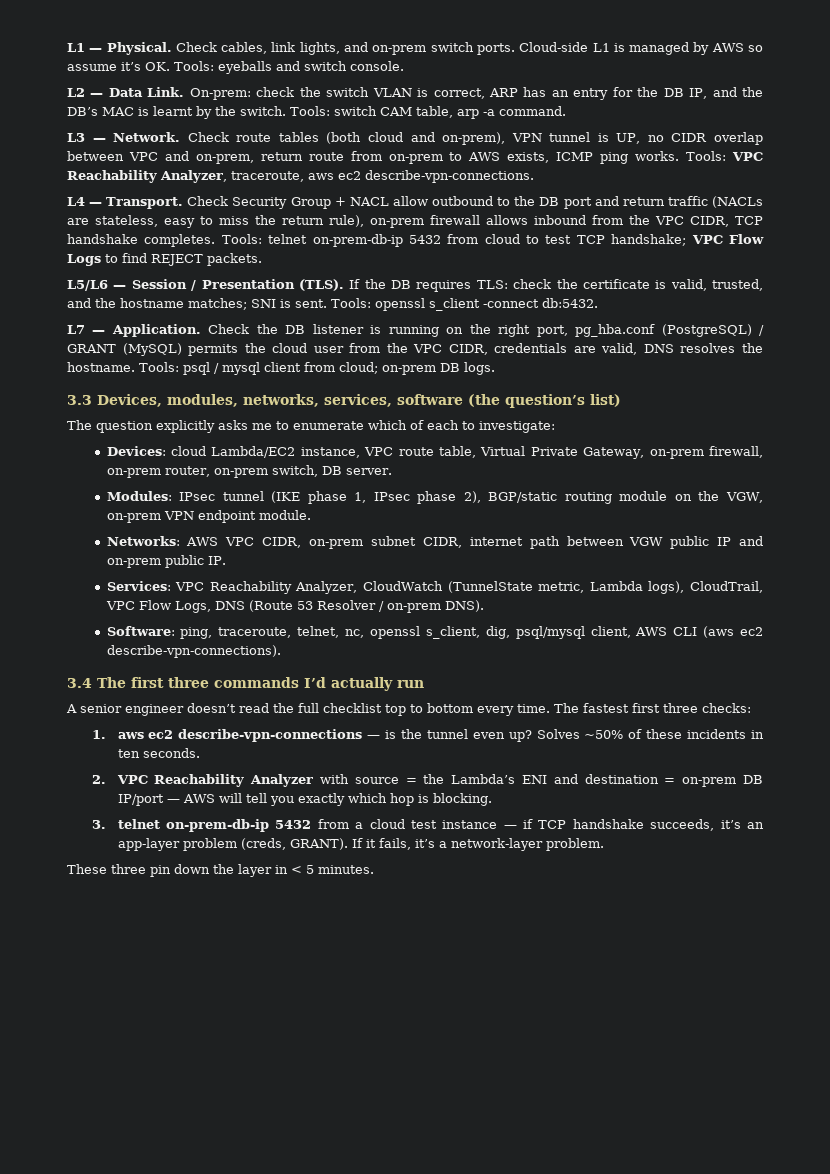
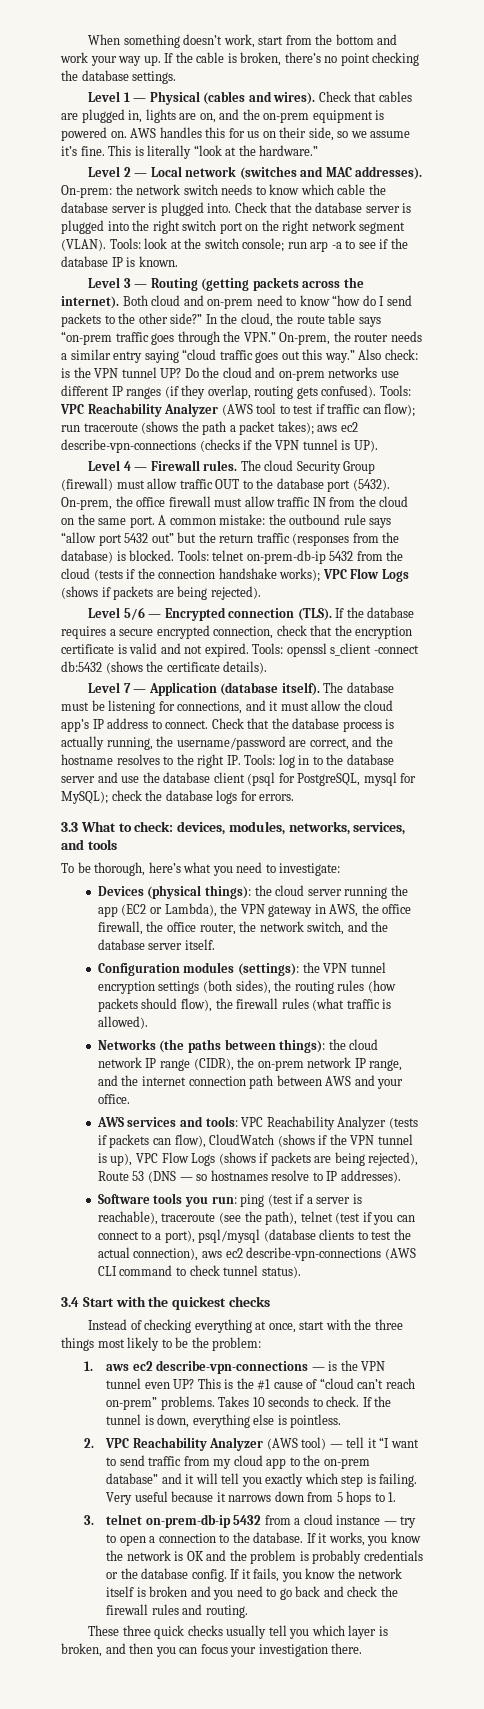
[67,42,763,55] [67,61,404,74] [67,87,763,100] [67,106,566,119] [67,132,763,145] [67,151,764,164] [67,170,534,183] [67,196,764,209] [67,215,763,228] [67,234,216,247] L1 — Physical. Check cables, link lights, and on-prem switch ports. Cloud-side L1 is managed by AWS so assume it’s OK. Tools: eyeballs and switch console. // L2 — Data Link. On-prem: check the switch VLAN is correct, ARP has an entry for the DB IP, and the DB’s MAC is learnt by the switch. Tools: switch CAM table, arp -a command. // L3 — Network. Check route tables (both cloud and on-prem), VPN tunnel is UP, no CIDR overlap between VPC and on-prem, return route from on-prem to AWS exists, ICMP ping works. Tools: VPC Reachability Analyzer, traceroute, aws ec2 describe-vpn-connections. // L4 — Transport. Check Security Group + NACL allow outbound to the DB port and return traffic (NACLs are stateless, easy to miss the return rule), on-prem firewall allows inbound from the VPC CIDR, TCP handshake completes. -> [88,34,398,48] [60,52,420,66] [61,70,177,84] [88,91,412,105] [61,109,385,123] [61,127,411,141] [61,145,319,159] [88,166,423,180] [61,184,386,198] [61,202,412,216] [61,220,406,234] [61,238,408,252] [61,256,178,267] [88,277,364,291] [61,295,412,309] [61,313,381,327] [61,331,422,345] [61,349,418,363] [61,367,399,381] [61,385,411,399] [60,403,416,417] [61,421,358,435] [61,439,378,453] [88,460,376,474] [61,478,390,492] [61,496,409,510] [61,514,392,528] [61,532,400,546] [61,550,175,563] When something doesn’t work, start from the bottom and work your way up. If the cable is broken, there’s no point checking the database settings. // Level 1 — Physical (cables and wires). Check that cables are plugged in, lights are on, and the on-prem equipment is powered on. AWS handles this for us on their side, so we assume it’s fine. This is literally “look at the hardware.” // Level 2 — Local network (switches and MAC addresses). On-prem: the network switch needs to know which cable the database server is plugged into. Check that the database server is plugged into the right switch port on the right network segment (VLAN). Tools: look at the switch console; run arp -a to see if the database IP is known. // Level 3 — Routing (getting packets across the internet). Both cloud and on-prem need to know “how do I send packets to the other side?” In the cloud, the route table says “on-prem traffic goes through the VPN.” On-prem, the router needs a similar entry saying “cloud traffic goes out this way.” Also check: is the VPN tunnel UP? Do the cloud and on-prem networks use different IP ranges (if they overlap, routing gets confused). Tools: VPC Reachability Analyzer (AWS tool to test if traffic can flow); run traceroute (shows the path a packet takes); aws ec2 describe-vpn-connections (checks if the VPN tunnel is UP). // Level 4 — Firewall rules. The cloud Security Group (firewall) must allow traffic OUT to the database port (5432). On-prem, the office firewall must allow traffic IN from the cloud on the same port. A common mistake: the outbound rule says “allow port 5432 out” but the return traffic (responses from the database) is blocked.
[484,234,764,246] [67,253,262,266] [67,279,763,292] [67,298,598,311] [67,324,764,337] [67,343,763,356] [67,362,495,375] [67,394,621,408] [67,420,555,433] [106,446,763,459] [106,465,392,478] [106,491,764,504] [106,510,311,523] [106,536,763,549] [106,555,226,568] [106,581,764,594] [105,600,484,613] [106,626,763,639] [106,645,281,658] [67,677,424,691] [66,703,751,716] cloud to test TCP handshake; VPC Flow Logs to find REJECT packets. // L5/L6 — Session / Presentation (TLS). If the DB requires TLS: check the certificate is valid, trusted, and the hostname matches; SNI is sent. Tools: openssl s_client -connect db:5432. // L7 — Application. Check the DB listener is running on the right port, pg_hba.conf (PostgreSQL) / GRANT (MySQL) permits the cloud user from the VPC CIDR, credentials are valid, DNS resolves the hostname. Tools: psql / mysql client from cloud; on-prem DB logs. // 3.3 Devices, modules, networks, services, software (the question’s list) // The question explicitly asks me to enumerate which of each to investigate: // Devices: cloud Lambda/EC2 instance, VPC route table, Virtual Private Gateway, on-prem firewall, on-prem router, on-prem switch, DB server. // Modules: IPsec tunnel (IKE phase 1, IPsec phase 2), BGP/static routing module on the VGW, on-prem VPN endpoint module. // Networks: AWS VPC CIDR, on-prem subnet CIDR, internet path between VGW public IP and on-prem public IP. // Services: VPC Reachability Analyzer, CloudWatch (TunnelState metric, Lambda logs), CloudTrail, VPC Flow Logs, DNS (Route 53 Resolver / on-prem DNS). // Software: ping, traceroute, telnet, nc, openssl s_client, dig, psql/mysql client, AWS CLI (aws ec2 describe-vpn-connections). // 3.4 The first three commands I’d actually run // A senior engineer doesn’t read the full checklist top to bottom every time. The fastest first three checks: -> [386,550,404,561] [61,568,409,582] [61,586,261,600] [88,607,415,621] [61,625,413,639] [61,643,419,657] [61,661,268,674] [88,682,394,696] [61,700,394,714] [61,718,395,732] [61,736,393,750] [61,754,394,768] [61,772,417,786] [61,790,295,804] [61,821,406,835] [61,839,117,850] [61,862,341,876] [97,885,408,899] [97,903,412,917] [97,921,389,935] [97,939,215,950] [97,962,386,976] [97,980,396,994] [97,998,392,1012] [97,1016,148,1029] [97,1039,379,1053] [97,1057,403,1071] [97,1075,404,1089] [97,1094,130,1104] [96,1116,418,1130] [97,1134,413,1148] [97,1152,419,1166] [97,1170,401,1183] [97,1193,362,1207] [97,1211,415,1225] [97,1229,411,1243] [97,1247,416,1261] [97,1265,301,1278] [61,1296,270,1310] [88,1319,403,1333] [61,1337,262,1351] the cloud (tests if the connection handshake works); VPC Flow Logs (shows if packets are being rejected). // Level 5/6 — Encrypted connection (TLS). If the database requires a secure encrypted connection, check that the encryption certificate is valid and not expired. Tools: openssl s_client -connect db:5432 (shows the certificate details). // Level 7 — Application (database itself). The database must be listening for connections, and it must allow the cloud app’s IP address to connect. Check that the database process is actually running, the username/password are correct, and the hostname resolves to the right IP. Tools: log in to the database server and use the database client (psql for PostgreSQL, mysql for MySQL); check the database logs for errors. // 3.3 What to check: devices, modules, networks, services, and tools // To be thorough, here’s what you need to investigate: // Devices (physical things): the cloud server running the app (EC2 or Lambda), the VPN gateway in AWS, the office firewall, the office router, the network switch, and the database server itself. // Configuration modules (settings): the VPN tunnel encryption settings (both sides), the routing rules (how packets should flow), the firewall rules (what traffic is allowed). // Networks (the paths between things): the cloud network IP range (CIDR), the on-prem network IP range, and the internet connection path between AWS and your office. // AWS services and tools: VPC Reachability Analyzer (tests if packets can flow), CloudWatch (shows if the VPN tunnel is up), VPC Flow Logs (shows if packets are being rejected), Route 53 (DNS — so hostnames resolve to IP addresses). // Software tools you run: ping (test if a server is reachable), traceroute (see the path), telnet (test if you can connect to a port), psql/mysql (database clients to test the actual connection), aws ec2 describe-vpn-connections (AWS CLI command to check tunnel status). // 3.4 Start with the quickest checks // Instead of checking everything at once, start with the three things most likely to be the problem:
(423, 734) none -> [361,1361,386,1371] VPN
[508,729,764,742] [117,748,200,758] [92,774,763,787] [117,794,215,806] up? Solves ~50% of these incidents in ten seconds. // 2. VPC Reachability Analyzer with source = the Lambda’s ENI and destination = on-prem DB IP/port — AWS -> [173,1378,415,1390] [106,1396,392,1410] [106,1414,342,1428] [83,1437,419,1451] [106,1455,370,1469] [106,1473,195,1484] UP? This is the #1 cause of “cloud can’t reach on-prem” problems. Takes 10 seconds to check. If the tunnel is down, everything else is pointless. // 2. VPC Reachability Analyzer (AWS tool) — tell it “I want to send traffic from my cloud app to the on-prem database” and it
[389,793,492,806] hop is blocking. -> [341,1473,418,1487] [106,1491,397,1505] step is failing. Very useful because it narrows down from 5 hops to 1.
[410,820,437,829] test -> (333, 1519) none
[523,819,765,831] [117,838,604,851] [67,864,374,877] if TCP handshake succeeds, it’s an app-layer problem (creds, GRANT). If it fails, it’s a network-layer problem. // These three pin down the layer in < 5 minutes. -> [400,1516,417,1528] [106,1532,421,1546] [106,1550,423,1564] [106,1568,403,1582] [106,1586,398,1600] [106,1604,248,1618] [88,1625,388,1639] [61,1643,363,1657] try to open a connection to the database. If it works, you know the network is OK and the problem is probably credentials or the database config. If it fails, you know the network itself is broken and you need to go back and check the firewall rules and routing. // These three quick checks usually tell you which layer is broken, and then you can focus your investigation there.

